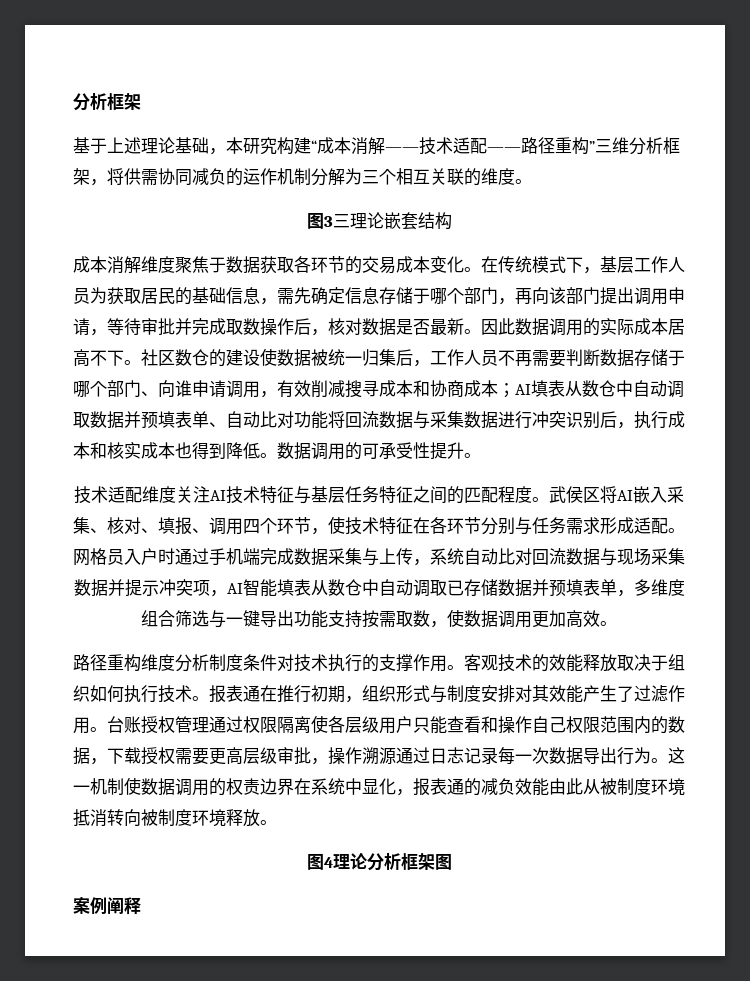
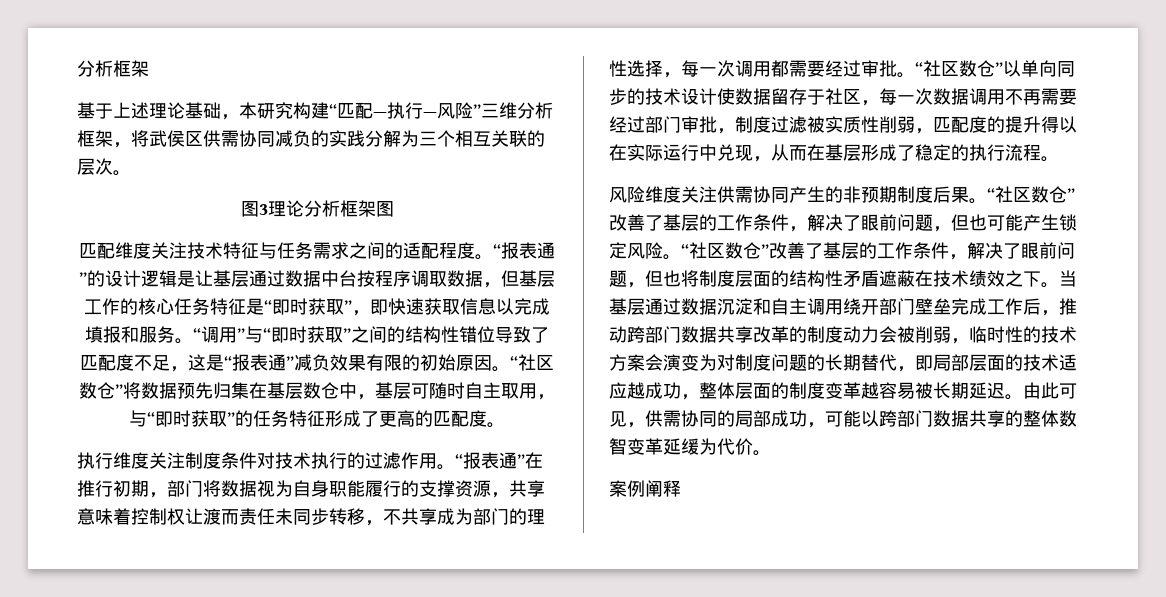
[317,137,589,155] 成本消解——技术适配——路径重构 -> [337,102,473,119] 匹配—执行—风险
(124, 176) none -> [149,130,203,147] 武侯区
[243,168,311,185] 运作机制 -> [329,130,365,147] 实践
[481,168,515,185] 维度 -> [77,158,113,175] 层次
[332,212,452,230] [73,256,685,274] [73,287,685,305] [73,318,685,336] [73,348,685,367] [73,380,684,398] [73,411,685,429] [73,442,481,460] [74,486,125,504] 三理论嵌套结构 // 成本消解维度聚焦于数据获取各环节的交易成本变化。在传统模式下，基层工作人员为获取居民的基础信息，需先确定信息存储于哪个部门，再向该部门提出调用申请，等待审批并完成取数操作后，核对数据是否最新。因此数据调用的实际成本居高不下。社区数仓的建设使数据被统一归集后，工作人员不再需要判断数据存储于哪个部门、向谁申请调用，有效削减搜寻成本和协商成本；AI填表从数仓中自动调取数据并预填表单、自动比对功能将回流数据与采集数据进行冲突识别后，执行成本和核实成本也得到降低。数据调用的可承受性提升。 // 技术适 -> [267,200,394,217] [79,243,97,258] 理论分析框架图 // 匹
[210,490,226,501] AI -> (187, 250) none
[311,486,684,504] [73,516,685,535] [73,548,685,566] [73,579,685,597] [141,609,617,628] [73,654,209,672] 基层任务特征之间的匹配程度。武侯区将AI嵌入采集、核对、填报、调用四个环节，使技术特征在各环节分别与任务需求形成适配。网格员入户时通过手机端完成数据采集与上传，系统自动比对回流数据与现场采集数据并提示冲突项，AI智能填表从数仓中自动调取已存储数据并预填表单，多维度组合筛选与一键导出功能支持按需取数，使数据调用更加高效。 // 路径重构维度分析 -> [277,242,555,260] [79,270,555,288] [84,298,550,316] [85,326,549,344] [80,354,554,372] [79,382,555,400] [129,410,505,428] [77,452,185,469] 任务需求之间的适配程度。“报表通”的设计逻辑是让基层通过数据中台按程序调取数据，但基层工作的核心任务特征是“即时获取”，即快速获取信息以完成填报和服务。“调用”与“即时获取”之间的结构性错位导致了匹配度不足，这是“报表通”减负效果有限的初始原因。“社区数仓”将数据预先归集在基层数仓中，基层可随时自主取用，与“即时获取”的任务特征形成了更高的匹配度。 // 执行维度关注
[379,654,685,672] [73,685,685,703] [73,715,685,734] [73,747,685,765] [73,777,685,796] [73,809,277,827] [306,852,452,871] 支撑作用。客观技术的效能释放取决于组织如何执行技术。报表通在推行初期，组织形式与制度安排对其效能产生了过滤作用。台账授权管理通过权限隔离使各层级用户只能查看和操作自己权限范围内的数据，下载授权需要更高层级审批，操作溯源通过日志记录每一次数据导出行为。这一机制使数据调用的权责边界在系统中显化，报表通的减负效能由此从被制度环境抵消转向被制度环境释放。 // 图4理论分析框架图 -> [365,452,543,470] [77,480,545,498] [77,508,545,526] [609,60,1075,78] [609,88,1077,106] [609,116,1077,134] [609,144,1059,162] [609,186,1075,204] [609,214,1077,232] [609,242,1075,260] [609,270,1077,288] [609,298,1077,316] [609,326,1077,344] [609,354,1077,372] [609,382,1077,400] [609,410,1077,428] [609,438,771,456] 过滤作用。“报表通”在推行初期，部门将数据视为自身职能履行的支撑资源，共享意味着控制权让渡而责任未同步转移，不共享成为部门的理性选择，每一次调用都需要经过审批。“社区数仓”以单向同步的技术设计使数据留存于社区，每一次数据调用不再需要经过部门审批，制度过滤被实质性削弱，匹配度的提升得以在实际运行中兑现，从而在基层形成了稳定的执行流程。 // 风险维度关注供需协同产生的非预期制度后果。“社区数仓”改善了基层的工作条件，解决了眼前问题，但也可能产生锁定风险。“社区数仓”改善了基层的工作条件，解决了眼前问题，但也将制度层面的结构性矛盾遮蔽在技术绩效之下。当基层通过数据沉淀和自主调用绕开部门壁垒完成工作后，推动跨部门数据共享改革的制度动力会被削弱，临时性的技术方案会演变为对制度问题的长期替代，即局部层面的技术适应越成功，整体层面的制度变革越容易被长期延迟。由此可见，供需协同的局部成功，可能以跨部门数据共享的整体数智变革延缓为代价。

